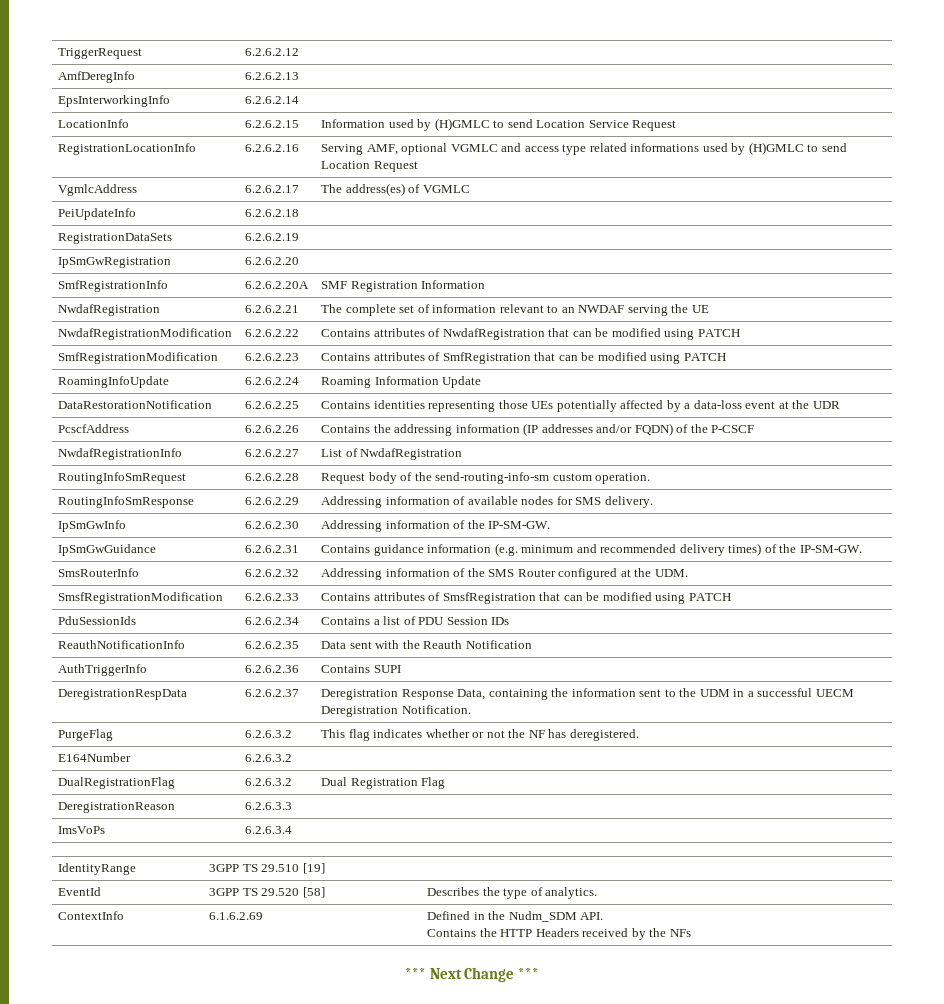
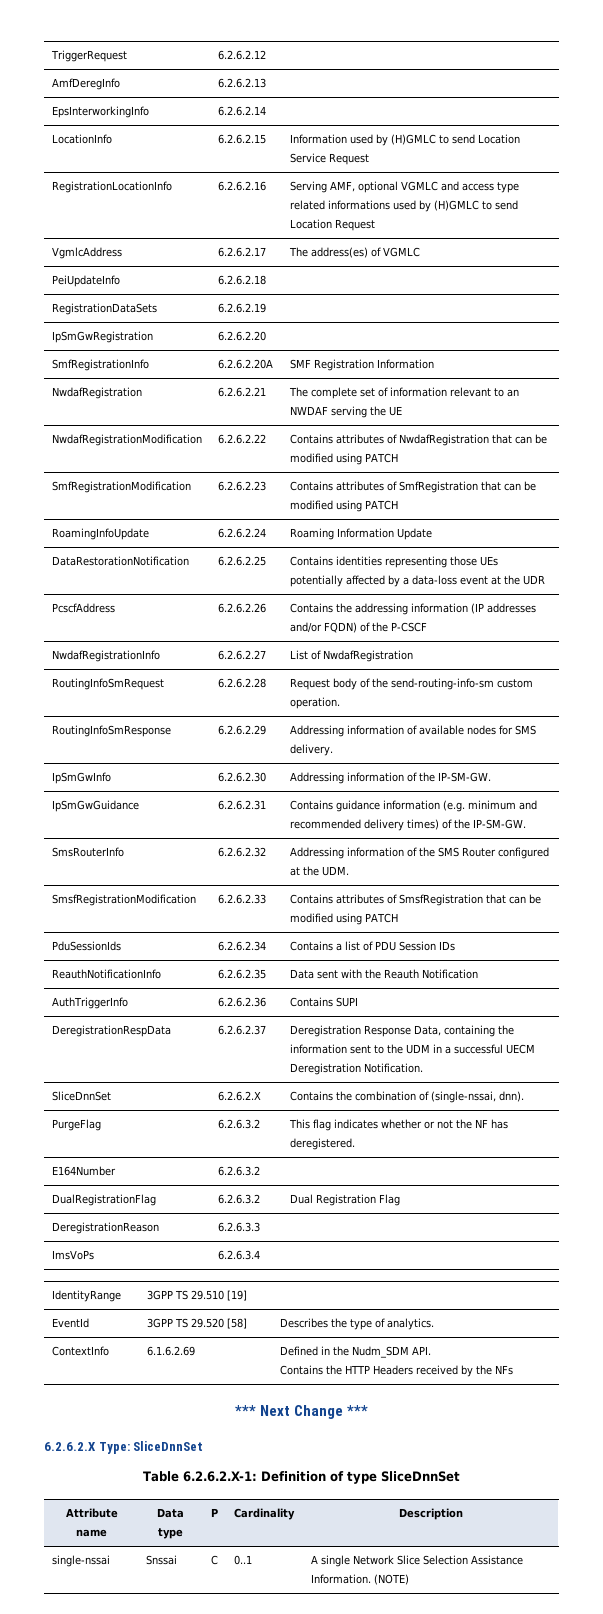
(471, 709) none -> [51,1091,111,1101] [217,1091,261,1101] [289,1091,524,1103] // SliceDnnSet | 6.2.6.2.X | Contains the combination of (single-nssai, dnn).
(540, 973) none -> [44,1441,204,1454] [142,1471,461,1484] [65,1508,118,1518] [76,1529,107,1537] [157,1508,184,1518] [158,1528,183,1539] [211,1508,218,1517] [233,1508,295,1520] [399,1508,464,1520] [51,1555,110,1567] [145,1555,177,1565] [211,1555,218,1565] [233,1555,252,1565] [310,1555,523,1567] [310,1574,409,1585] // 6.2.6.2.X Type: SliceDnnSet // Table 6.2.6.2.X-1: Definition of type SliceDnnSet // Attribute name | Data type | P | Cardinality | Description // single-nssai | Snssai | C | 0..1 | A single Network Slice Selection Assistance Information. (NOTE)

